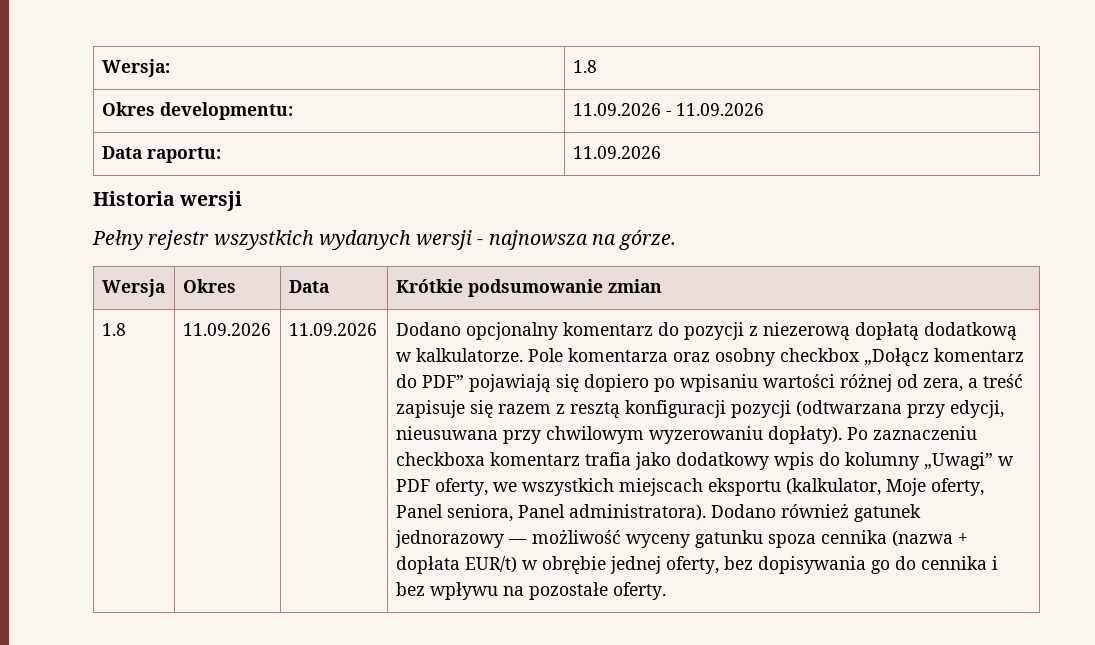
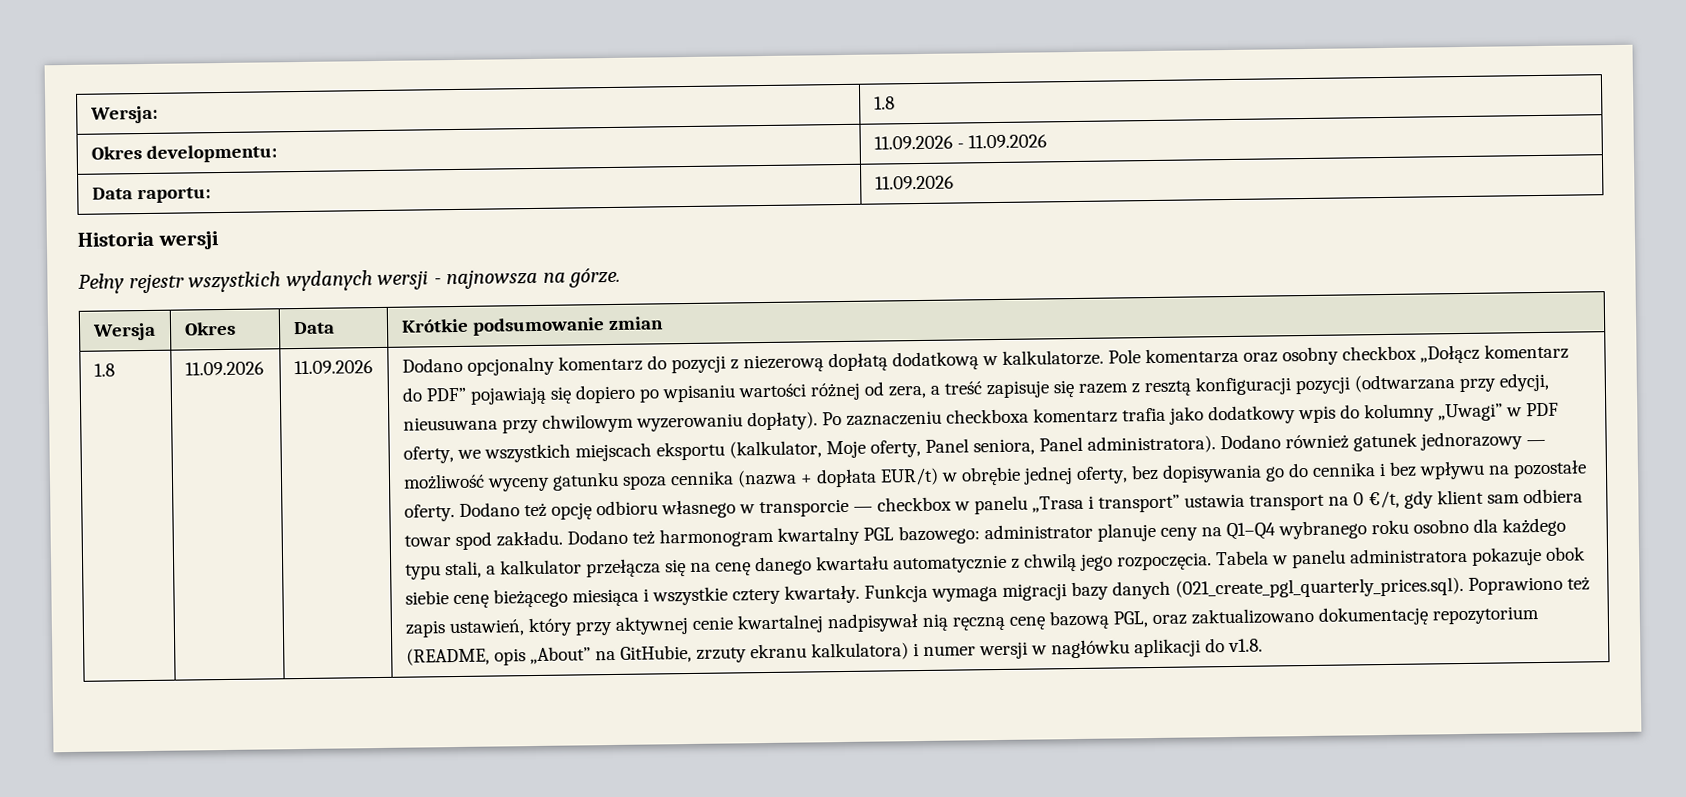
(666, 591) none -> [458,488,1583,520] [403,517,1566,551] [404,546,1586,580] [404,576,1590,609] [404,606,1539,638] [405,638,1263,666] Dodano też opcję odbioru własnego w transporcie — checkbox w panelu „Trasa i transport” ustawia transport na 0 €/t, gdy klient sam odbiera towar spod zakładu. Dodano też harmonogram kwartalny PGL bazowego: administrator planuje ceny na Q1–Q4 wybranego roku osobno dla każdego typu stali, a kalkulator przełącza się na cenę danego kwartału automatycznie z chwilą jego rozpoczęcia. Tabela w panelu administratora pokazuje obok siebie cenę bieżącego miesiąca i wszystkie cztery kwartały. Funkcja wymaga migracji bazy danych (021_create_pgl_quarterly_prices.sql). Poprawiono też zapis ustawień, który przy aktywnej cenie kwartalnej nadpisywał nią ręczną cenę bazową PGL, oraz zaktualizowano dokumentację repozytorium (README, opis „About” na GitHubie, zrzuty ekranu kalkulatora) i numer wersji w nagłówku aplikacji do v1.8.

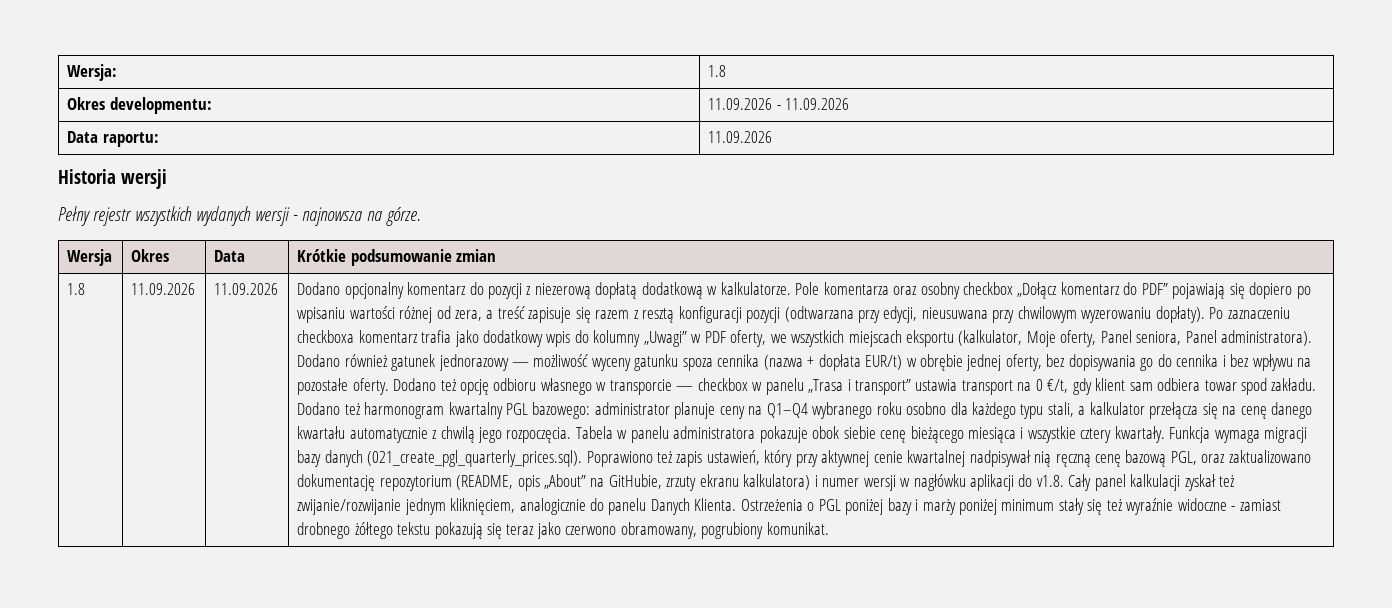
(1263, 645) none -> [1068,474,1236,491] [297,498,1281,515] [297,522,829,539] Cały panel kalkulacji zyskał też zwijanie/rozwijanie jednym kliknięciem, analogicznie do panelu Danych Klienta. Ostrzeżenia o PGL poniżej bazy i marży poniżej minimum stały się też wyraźnie widoczne - zamiast drobnego żółtego tekstu pokazują się teraz jako czerwono obramowany, pogrubiony komunikat.

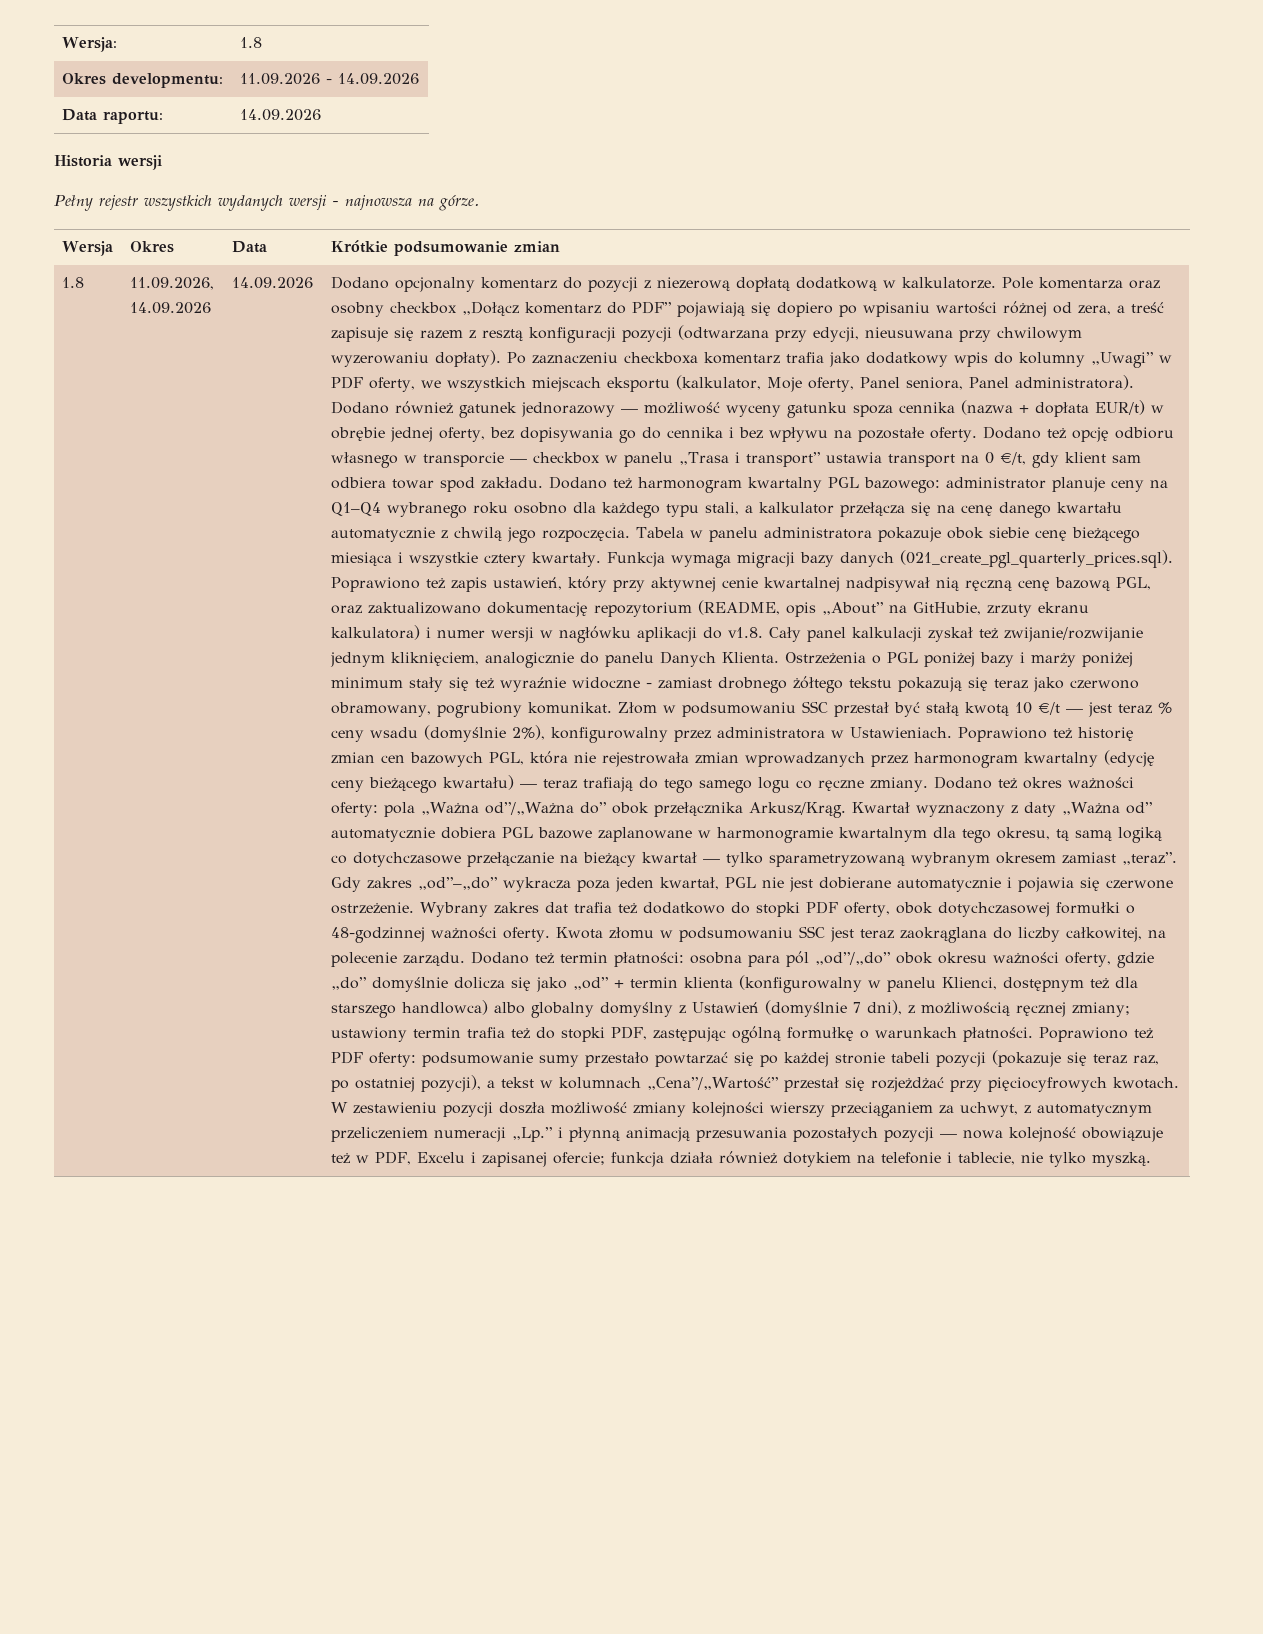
[785,98,850,110] 11.09.2026 -> [338,73,420,85] 14.09.2026
[708,131,773,143] 11.09.2026 -> [240,109,322,121] 14.09.2026
[131,283,196,295] [214,283,279,295] 11.09.2026 | 11.09.2026 -> [130,277,215,290] [130,302,212,314] [232,277,314,289] 11.09.2026, 14.09.2026 | 14.09.2026
(829, 528) none -> [618,701,1173,717] [331,725,1135,743] [331,750,1156,768] [331,775,1135,793] [331,802,1153,818] [331,827,1163,843] [331,852,1178,867] [331,877,1174,892] [331,901,1136,917] [331,926,1167,943] [331,951,1155,968] [331,975,1139,993] [331,1000,1131,1018] [331,1026,1154,1043] [331,1050,1160,1067] [331,1075,1180,1092] [331,1102,1153,1118] [331,1127,1164,1142] [331,1151,1152,1167] Złom w podsumowaniu SSC przestał być stałą kwotą 10 €/t — jest teraz % ceny wsadu (domyślnie 2%), konfigurowalny przez administratora w Ustawieniach. Poprawiono też historię zmian cen bazowych PGL, która nie rejestrowała zmian wprowadzanych przez harmonogram kwartalny (edycję ceny bieżącego kwartału) — teraz trafiają do tego samego logu co ręczne zmiany. Dodano też okres ważności oferty: pola „Ważna od”/„Ważna do” obok przełącznika Arkusz/Krąg. Kwartał wyznaczony z daty „Ważna od” automatycznie dobiera PGL bazowe zaplanowane w harmonogramie kwartalnym dla tego okresu, tą samą logiką co dotychczasowe przełączanie na bieżący kwartał — tylko sparametryzowaną wybranym okresem zamiast „teraz”. Gdy zakres „od”–„do” wykracza poza jeden kwartał, PGL nie jest dobierane automatycznie i pojawia się czerwone ostrzeżenie. Wybrany zakres dat trafia też dodatkowo do stopki PDF oferty, obok dotychczasowej formułki o 48-godzinnej ważności oferty. Kwota złomu w podsumowaniu SSC jest teraz zaokrąglana do liczby całkowitej, na polecenie zarządu. Dodano też termin płatności: osobna para pól „od”/„do” obok okresu ważności oferty, gdzie „do” domyślnie dolicza się jako „od” + termin klienta (konfigurowalny w panelu Klienci, dostępnym też dla starszego handlowca) albo globalny domyślny z Ustawień (domyślnie 7 dni), z możliwością ręcznej zmiany; ustawiony termin trafia też do stopki PDF, zastępując ogólną formułkę o warunkach płatności. Poprawiono też PDF oferty: podsumowanie sumy przestało powtarzać się po każdej stronie tabeli pozycji (pokazuje się teraz raz, po ostatniej pozycji), a tekst w kolumnach „Cena”/„Wartość” przestał się rozjeżdżać przy pięciocyfrowych kwotach. W zestawieniu pozycji doszła możliwość zmiany kolejności wierszy przeciąganiem za uchwyt, z automatycznym przeliczeniem numeracji „Lp.” i płynną animacją przesuwania pozostałych pozycji — nowa kolejność obowiązuje też w PDF, Excelu i zapisanej ofercie; funkcja działa również dotykiem na telefonie i tablecie, nie tylko myszką.

